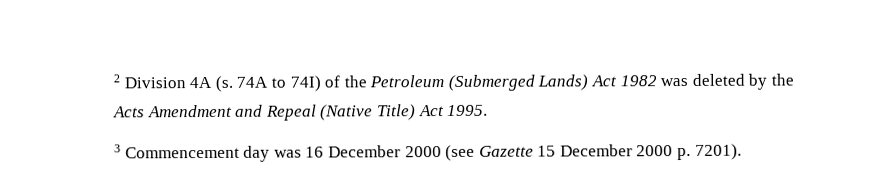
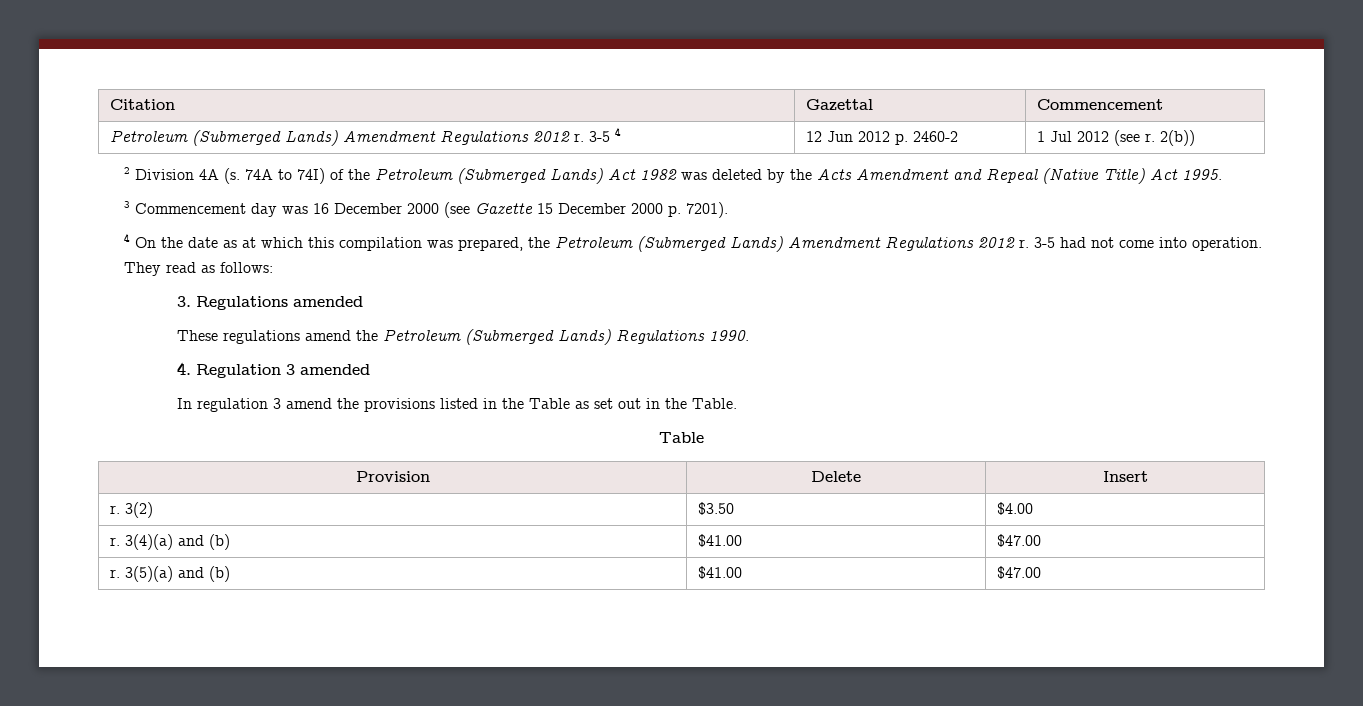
(112, 78) none -> [109,99,175,110] [805,99,873,111] [1036,99,1163,110] [109,127,621,146] [805,131,958,145] [1036,130,1195,146] Citation | Gazettal | Commencement // Petroleum (Submerged Lands) Amendment Regulations 2012 r. 3-5 4 | 12 Jun 2012 p. 2460-2 | 1 Jul 2012 (see r. 2(b)) //
(742, 151) none -> [124,233,1263,252] [124,262,274,276] [177,296,364,310] [177,329,750,345] [177,362,371,378] [177,398,738,412] [659,432,704,443] [355,471,430,482] [811,471,861,482] [1102,471,1148,482] [109,502,153,518] [697,502,734,515] [996,502,1033,515] [109,534,230,550] [697,534,742,547] [996,534,1041,547] [109,566,230,582] [697,566,742,579] [996,566,1041,579] // 4 On the date as at which this compilation was prepared, the Petroleum (Submerged Lands) Amendment Regulations 2012 r. 3-5 had not come into operation. They read as follows: // 3. Regulations amended // These regulations amend the Petroleum (Submerged Lands) Regulations 1990. // 4. Regulation 3 amended // In regulation 3 amend the provisions listed in the Table as set out in the Table. // Table // Provision | Delete | Insert // r. 3(2) | $3.50 | $4.00 // r. 3(4)(a) and (b) | $41.00 | $47.00 // r. 3(5)(a) and (b) | $41.00 | $47.00

